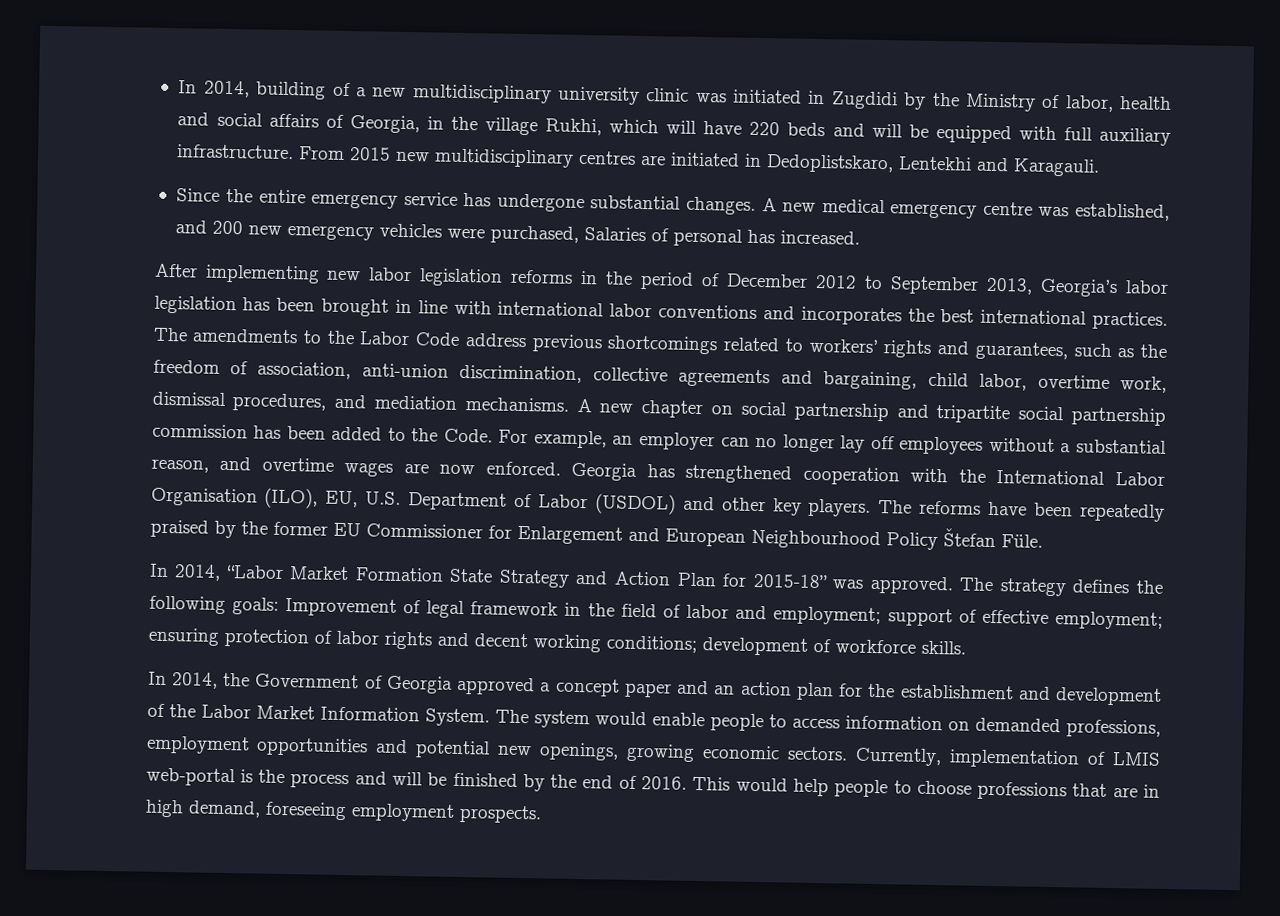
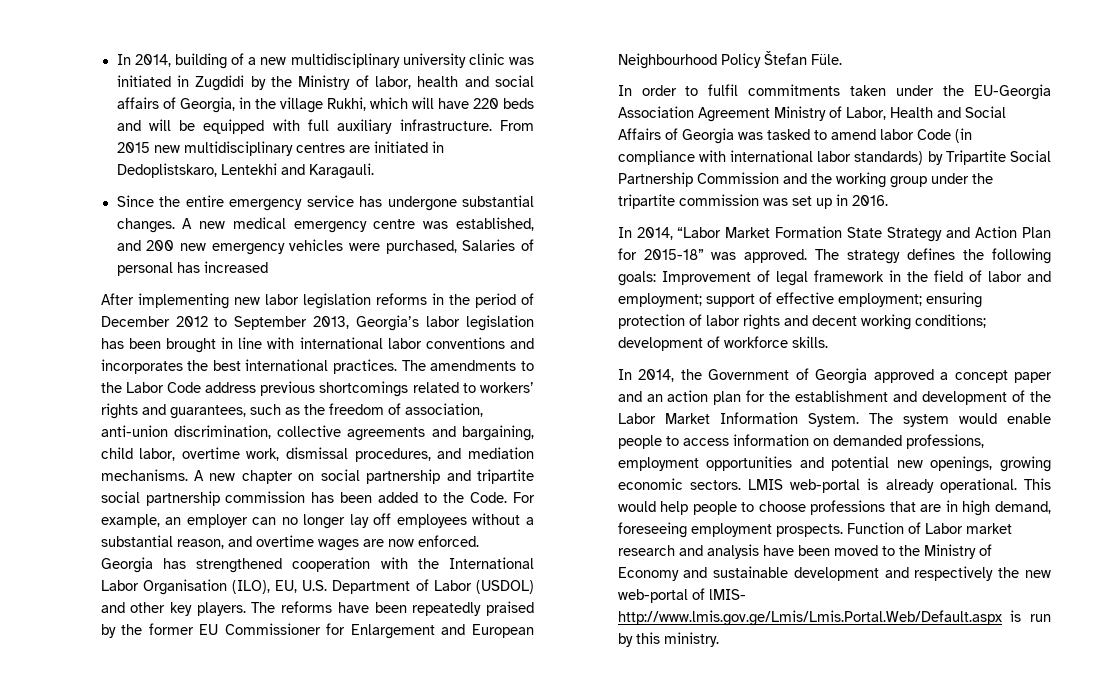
[780,230,861,245] increased. -> [203,261,268,273] increased
(1043, 541) none -> [617,84,1051,100] [617,106,1006,122] [617,128,972,144] [617,150,1051,165] [617,172,993,188] [617,194,888,209] // In order to fulfil commitments taken under the EU-Georgia Association Agreement Ministry of Labor, Health and Social Affairs of Georgia was tasked to amend labor Code (in compliance with international labor standards) by Tripartite Social Partnership Commission and the working group under the tripartite commission was set up in 2016.
[855,747,1161,769] [145,767,688,792] Currently, implementation of LMIS web-portal is the process and will be finished by the end of 2016. -> [747,478,1017,493] LMIS web-portal is already operational.
(542, 814) none -> [846,522,1012,534] [617,544,992,559] [617,566,1051,581] [617,588,746,603] [617,610,1051,626] [617,632,719,647] Function of Labor market research and analysis have been moved to the Ministry of Economy and sustainable development and respectively the new web-portal of lMIS- http://www.lmis.gov.ge/Lmis/Lmis.Portal.Web/Default.aspx is run by this ministry.

